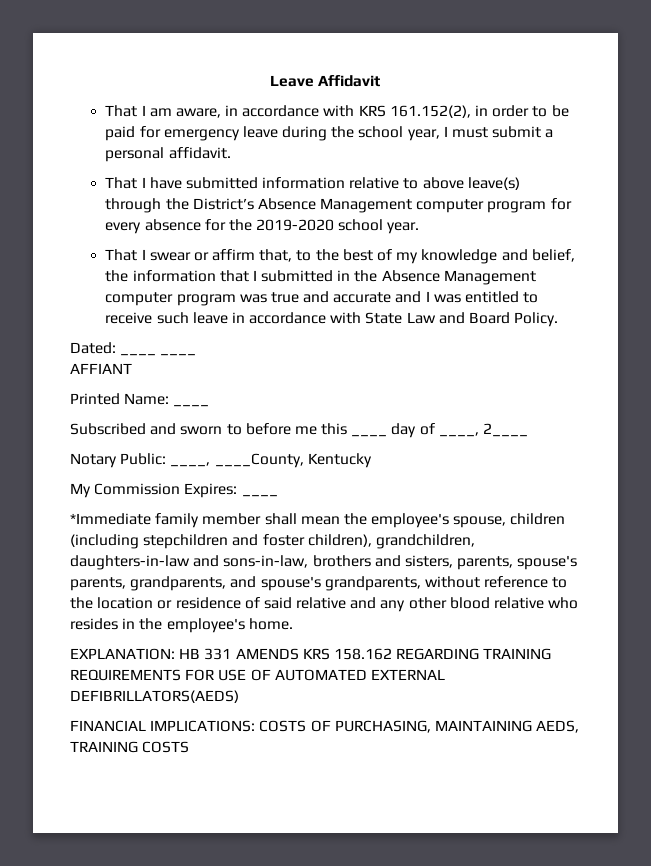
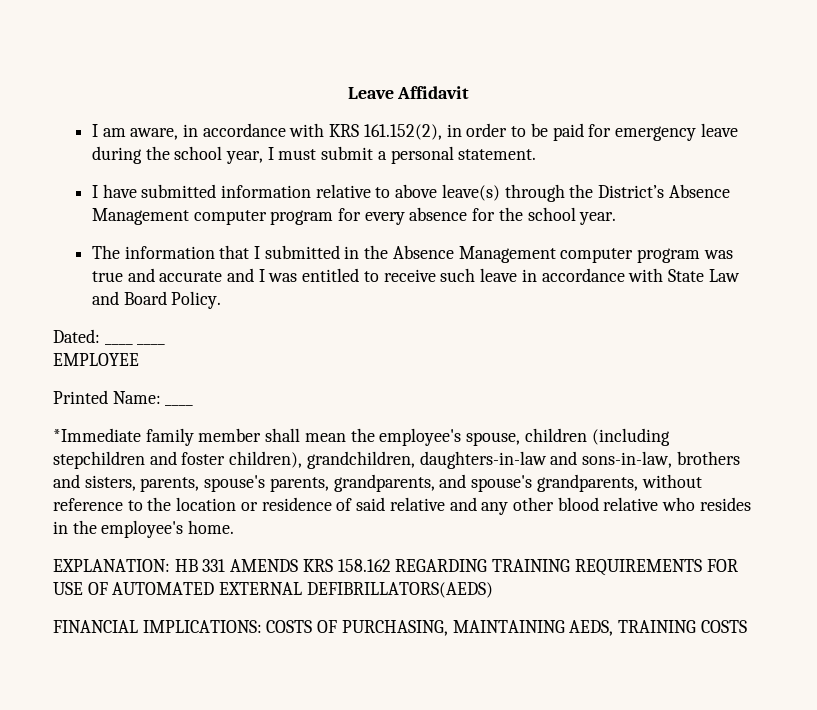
[105,105,138,117] That -> (470, 92) none
[168,147,231,159] [105,177,138,189] affidavit. // That -> [458,149,537,160] statement. //
[256,219,335,231] 2019-2020 -> (523, 214) none
[105,249,575,264] [105,270,129,282] That I swear or affirm that, to the best of my knowledge and belief, the -> [91,245,120,259] The
[70,363,132,374] AFFIANT -> [53,353,139,366] EMPLOYEE
[70,423,529,438] [70,453,372,468] [70,483,278,498] // Subscribed and sworn to before me this ____ day of ____, 2____ // Notary Public: ____, ____County, Kentucky // My Commission Expires: ____ -> (194, 405) none

